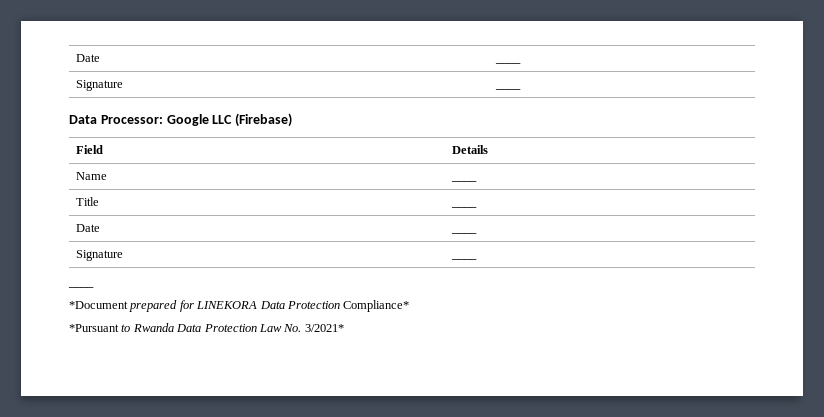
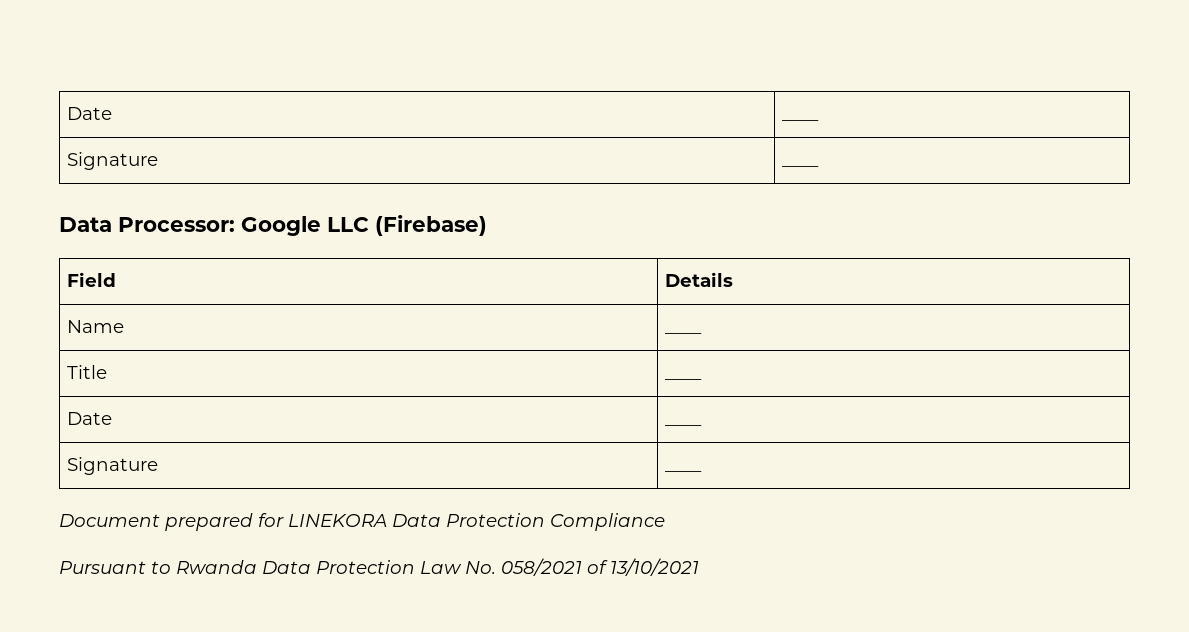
[68,286,94,288] [69,301,128,309] ____ // *Document -> [59,514,160,527] Document
[343,300,410,312] [69,324,119,332] Compliance* // *Pursuant -> [550,513,665,531] [59,561,146,574] Compliance // Pursuant
[304,324,344,332] 3/2021* -> [501,558,699,576] 058/2021 of 13/10/2021

